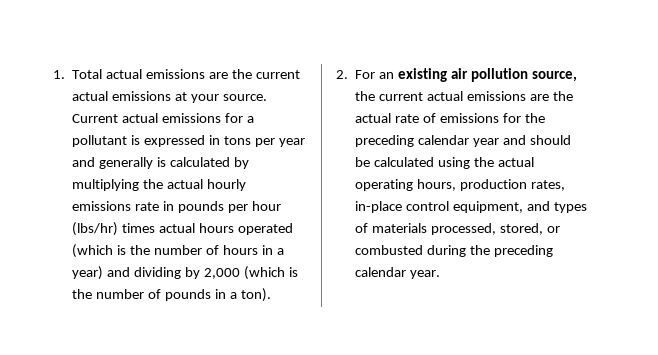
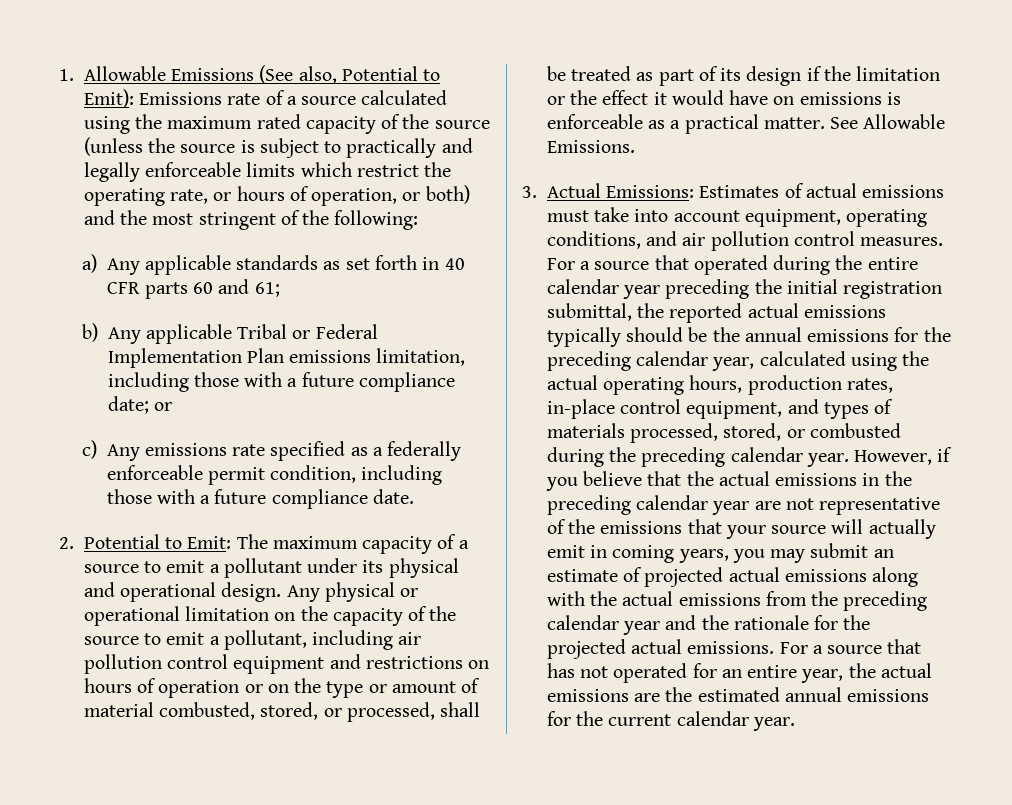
[72,69,300,79] [72,91,267,103] [72,113,254,123] [72,135,305,147] [72,157,249,169] [72,179,246,191] [72,201,281,213] [72,222,293,236] [72,244,284,258] [72,266,298,280] [72,288,271,302] [336,68,577,82] [355,91,573,101] [355,113,437,123] Total actual emissions are the current actual emissions at your source. Current actual emissions for a pollutant is expressed in tons per year and generally is calculated by multiplying the actual hourly emissions rate in pounds per hour (lbs/hr) times actual hours operated (which is the number of hours in a year) and dividing by 2,000 (which is the number of pounds in a ton). // 2. For an existing air pollution source, the current actual emissions are the actual rate of -> [83,65,441,84] [83,89,448,108] [83,114,490,134] [83,137,473,158] [83,162,452,182] [83,185,470,206] [83,210,419,230] [81,254,465,275] [106,279,280,299] [81,323,378,344] [107,348,466,368] [107,372,456,392] [107,396,172,414] [81,440,462,461] [106,465,443,485] [106,489,415,509] [59,534,469,554] [83,558,459,578] [83,582,419,602] [83,606,457,626] [83,630,422,650] [83,654,490,674] [83,678,481,698] [83,702,481,722] [546,66,941,86] [546,90,901,105] [546,114,946,134] [546,140,635,153] [522,183,945,198] [546,207,928,227] [546,231,944,251] [546,255,918,275] [546,279,943,299] [546,303,886,323] [546,327,802,347] Allowable Emissions (See also, Potential to Emit): Emissions rate of a source calculated using the maximum rated capacity of the source (unless the source is subject to practically and legally enforceable limits which restrict the operating rate, or hours of operation, or both) and the most stringent of the following: // a) Any applicable standards as set forth in 40 CFR parts 60 and 61; // b) Any applicable Tribal or Federal Implementation Plan emissions limitation, including those with a future compliance date; or // c) Any emissions rate specified as a federally enforceable permit condition, including those with a future compliance date. // 2. Potential to Emit: The maximum capacity of a source to emit a pollutant under its physical and operational design. Any physical or operational limitation on the capacity of the source to emit a pollutant, including air pollution control equipment and restrictions on hours of operation or on the type or amount of material combusted, stored, or processed, shall be treated as part of its design if the limitation or the effect it would have on emissions is enforceable as a practical matter. See Allowable Emissions. // 3. Actual Emissions: Estimates of actual emissions must take into account equipment, operating conditions, and air pollution control measures. For a source that operated during the entire calendar year preceding the initial registration submittal, the reported actual emissions typically should be the annual
[473,135,571,147] [355,157,371,167] year and should be -> [712,357,755,371] year,
(441, 274) none -> [854,447,953,465] [545,471,912,491] [546,495,941,515] [546,519,936,539] [546,543,894,563] [546,567,919,587] [546,591,928,611] [546,615,871,635] [546,639,922,659] [546,663,932,683] [546,687,930,702] [546,711,795,731] However, if you believe that the actual emissions in the preceding calendar year are not representative of the emissions that your source will actually emit in coming years, you may submit an estimate of projected actual emissions along with the actual emissions from the preceding calendar year and the rationale for the projected actual emissions. For a source that has not operated for an entire year, the actual emissions are the estimated annual emissions for the current calendar year.

